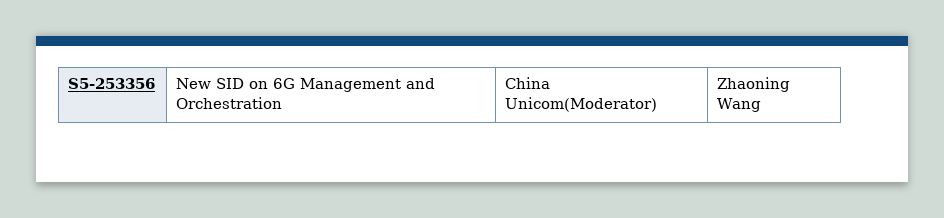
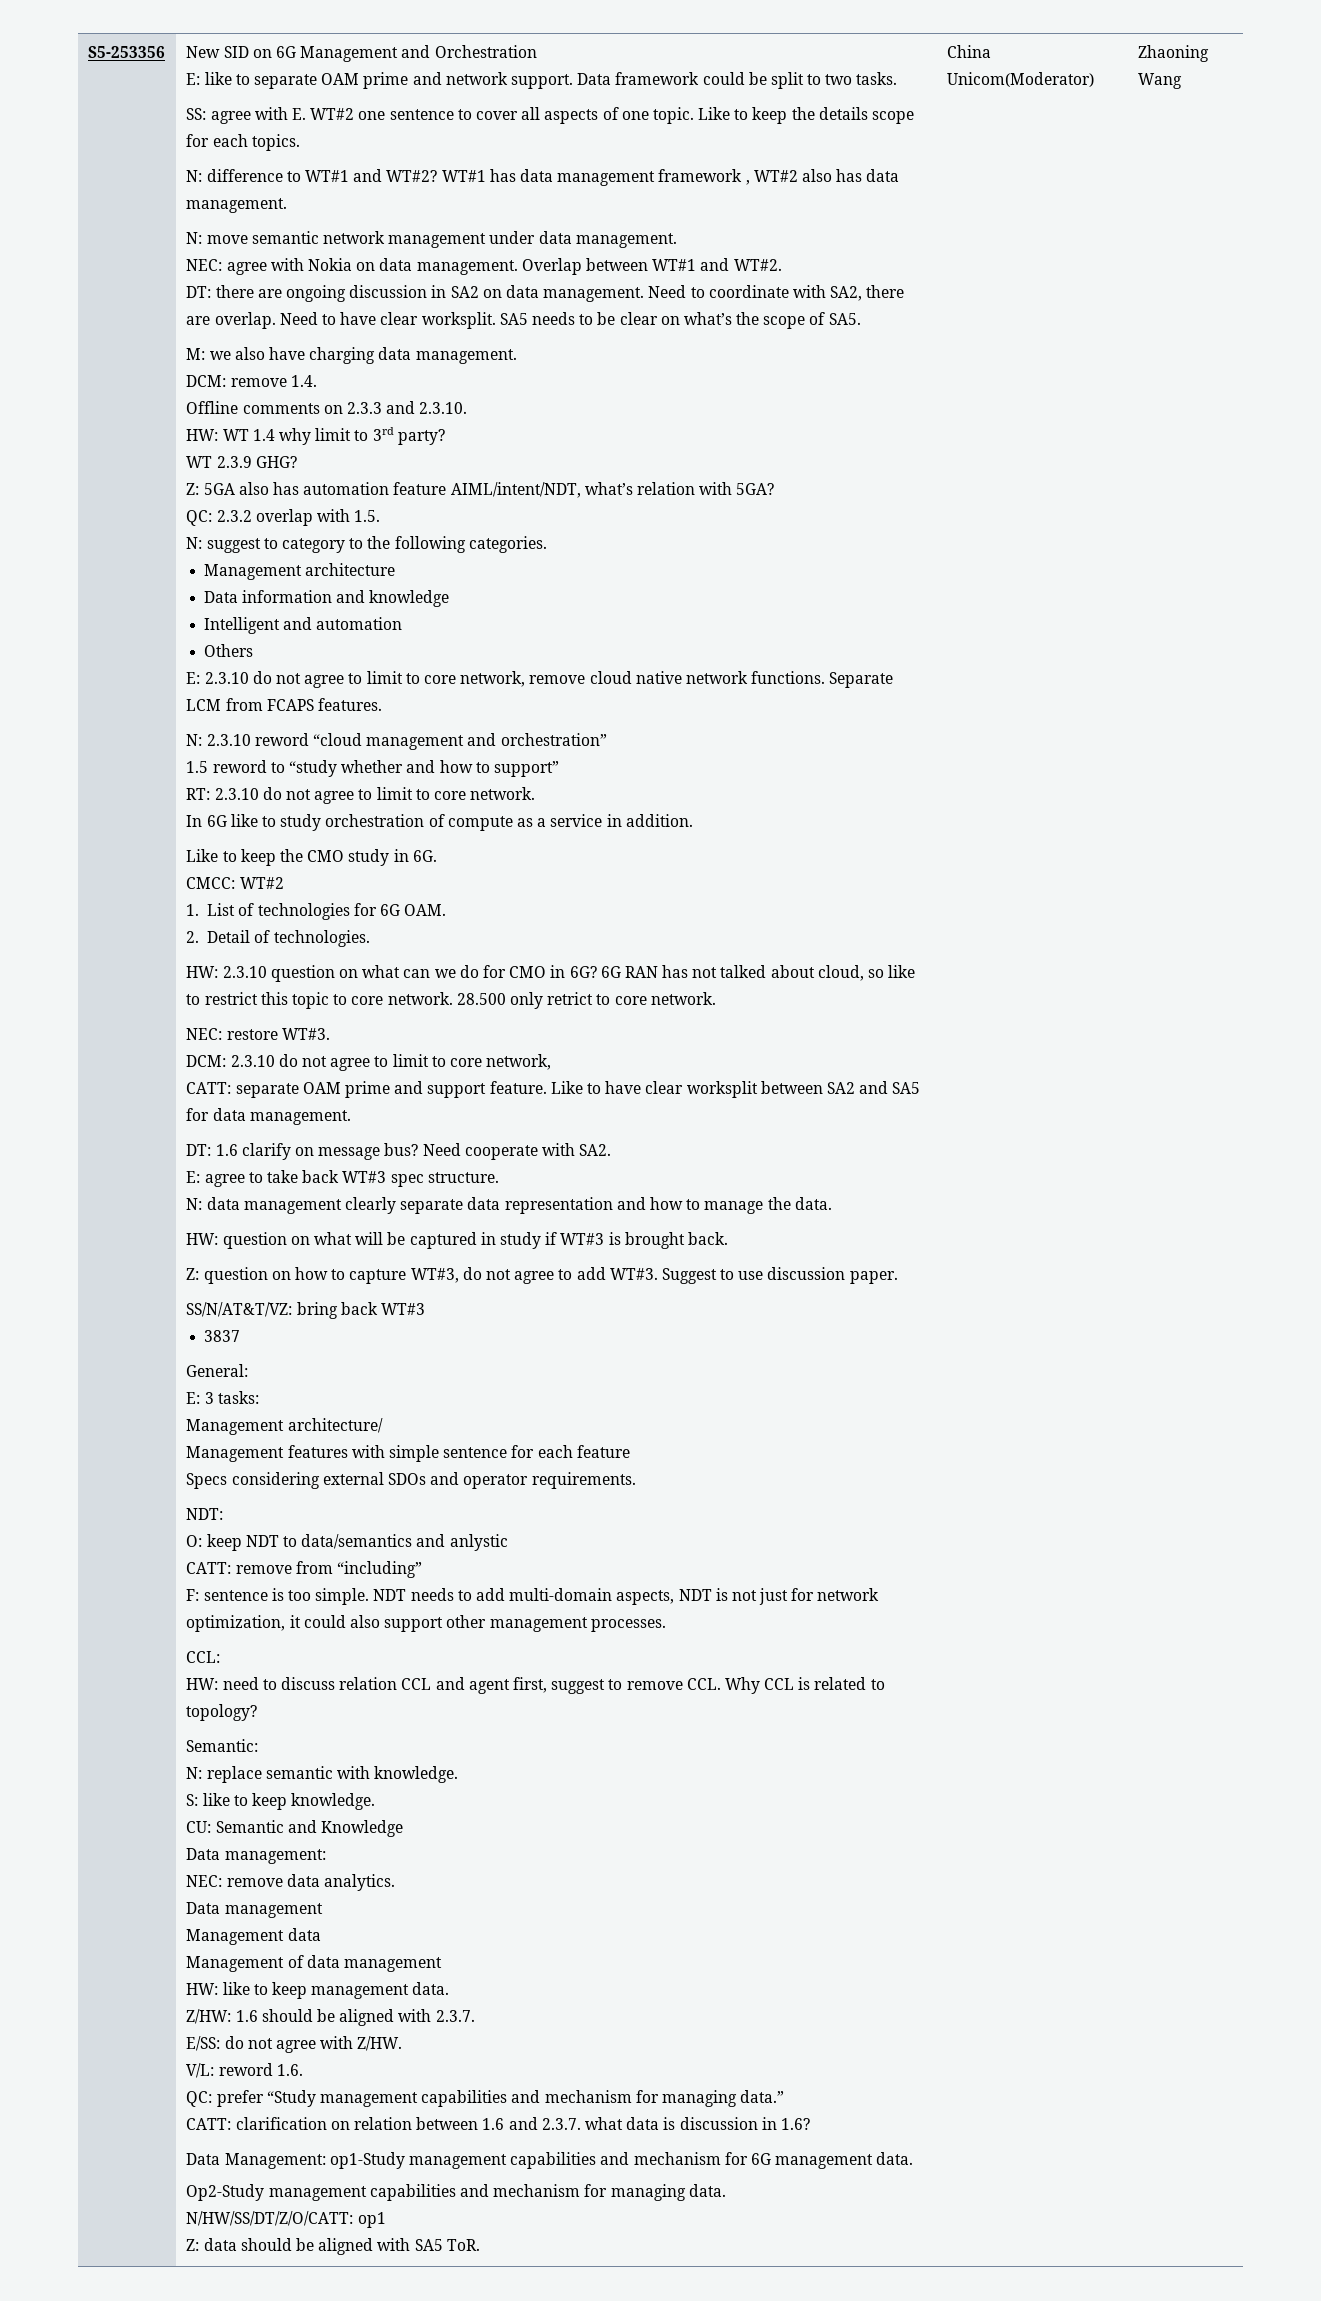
(283, 103) none -> [186,72,898,89] [186,107,914,124] [186,134,300,151] [186,169,900,186] [186,198,288,213] [186,231,677,248] [186,258,782,275] [186,285,905,302] [186,312,861,329] [186,347,517,364] [186,375,317,387] [186,401,468,414] [186,427,445,445] [186,456,297,468] [186,482,775,498] [186,509,381,526] [186,536,547,553] [203,563,395,580] [203,590,450,607] [203,617,402,634] [203,644,253,657] [186,671,894,688] [186,698,383,711] [186,733,607,750] [186,760,559,777] [186,787,536,804] [186,814,693,831] [186,849,437,866] [186,877,284,889] [186,903,447,920] [186,930,370,947] [186,965,916,982] [186,992,716,1009] [186,1028,330,1040] [186,1054,552,1071] [186,1081,921,1098] [186,1108,351,1125] [186,1143,612,1160] [186,1170,499,1187] [186,1197,832,1214] [186,1232,728,1249] [186,1267,898,1284] [186,1302,426,1319] [203,1330,240,1342] [186,1364,249,1377] [186,1391,259,1404] [186,1418,383,1435] [186,1445,630,1462] [186,1472,636,1489] [186,1508,224,1520] [186,1534,508,1551] [186,1561,423,1578] [186,1588,880,1605] [186,1615,666,1632] [186,1651,221,1663] [186,1677,885,1694] [186,1704,258,1721] [186,1739,259,1752] [186,1766,459,1783] [186,1793,376,1810] [186,1820,404,1837] [186,1848,326,1864] [186,1874,396,1891] [186,1902,323,1918] [186,1928,321,1945] [186,1955,443,1972] [186,1982,450,1999] [186,2009,475,2026] [186,2036,403,2053] [186,2063,303,2078] [186,2090,785,2107] [186,2117,810,2130] [186,2152,914,2169] [186,2184,726,2201] [186,2211,386,2228] [186,2238,480,2255] // E: like to separate OAM prime and network support. Data framework could be split to two tasks. // SS: agree with E. WT#2 one sentence to cover all aspects of one topic. Like to keep the details scope for each topics. // N: difference to WT#1 and WT#2? WT#1 has data management framework , WT#2 also has data management. // N: move semantic network management under data management. // NEC: agree with Nokia on data management. Overlap between WT#1 and WT#2. // DT: there are ongoing discussion in SA2 on data management. Need to coordinate with SA2, there are overlap. Need to have clear worksplit. SA5 needs to be clear on what’s the scope of SA5. // M: we also have charging data management. // DCM: remove 1.4. // Offline comments on 2.3.3 and 2.3.10. // HW: WT 1.4 why limit to 3rd party? // WT 2.3.9 GHG? // Z: 5GA also has automation feature AIML/intent/NDT, what’s relation with 5GA? // QC: 2.3.2 overlap with 1.5. // N: suggest to category to the following categories. // Management architecture // Data information and knowledge // Intelligent and automation // Others // E: 2.3.10 do not agree to limit to core network, remove cloud native network functions. Separate LCM from FCAPS features. // N: 2.3.10 reword “cloud management and orchestration” // 1.5 reword to “study whether and how to support” // RT: 2.3.10 do not agree to limit to core network. // In 6G like to study orchestration of compute as a service in addition. // Like to keep the CMO study in 6G. // CMCC: WT#2 // 1. List of technologies for 6G OAM. // 2. Detail of technologies. // HW: 2.3.10 question on what can we do for CMO in 6G? 6G RAN has not talked about cloud, so like to restrict this topic to core network. 28.500 only retrict to core network. // NEC: restore WT#3. // DCM: 2.3.10 do not agree to limit to core network, // CATT: separate OAM prime and support feature. Like to have clear worksplit between SA2 and SA5 for data management. // DT: 1.6 clarify on message bus? Need cooperate with SA2. // E: agree to take back WT#3 spec structure. // N: data management clearly separate data representation and how to manage the data. // HW: question on what will be captured in study if WT#3 is brought back. // Z: question on how to capture WT#3, do not agree to add WT#3. Suggest to use discussion paper. // SS/N/AT&T/VZ: bring back WT#3 // 3837 // General: // E: 3 tasks: // Management architecture/ // Management features with simple sentence for each feature // Specs considering external SDOs and operator requirements. // NDT: // O: keep NDT to data/semantics and anlystic // CATT: remove from “including” // F: sentence is too simple. NDT needs to add multi-domain aspects, NDT is not just for network optimization, it could also support other management processes. // CCL: // HW: need to discuss relation CCL and agent first, suggest to remove CCL. Why CCL is related to topology? // Semantic: // N: replace semantic with knowledge. // S: like to keep knowledge. // CU: Semantic and Knowledge // Data management: // NEC: remove data analytics. // Data management // Management data // Management of data management // HW: like to keep management data. // Z/HW: 1.6 should be aligned with 2.3.7. // E/SS: do not agree with Z/HW. // V/L: reword 1.6. // QC: prefer “Study management capabilities and mechanism for managing data.” // CATT: clarification on relation between 1.6 and 2.3.7. what data is discussion in 1.6? // Data Management: op1-Study management capabilities and mechanism for 6G management data. // Op2-Study management capabilities and mechanism for managing data. // N/HW/SS/DT/Z/O/CATT: op1 // Z: data should be aligned with SA5 ToR.

